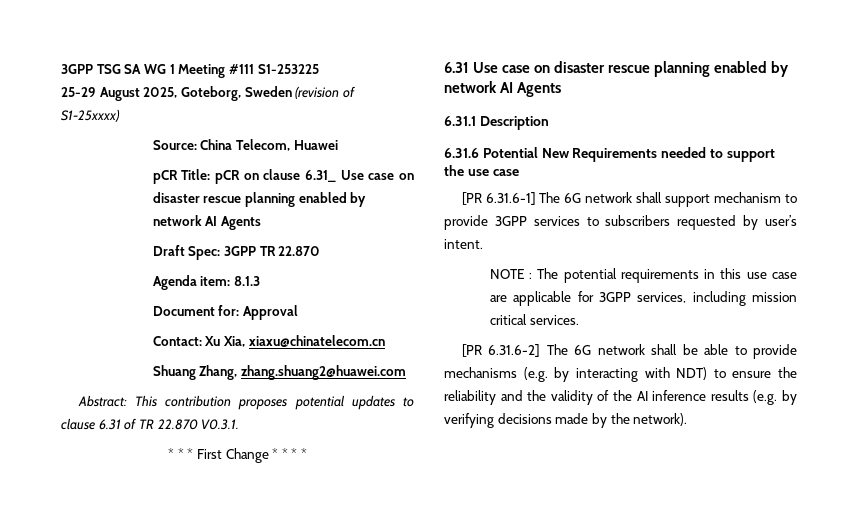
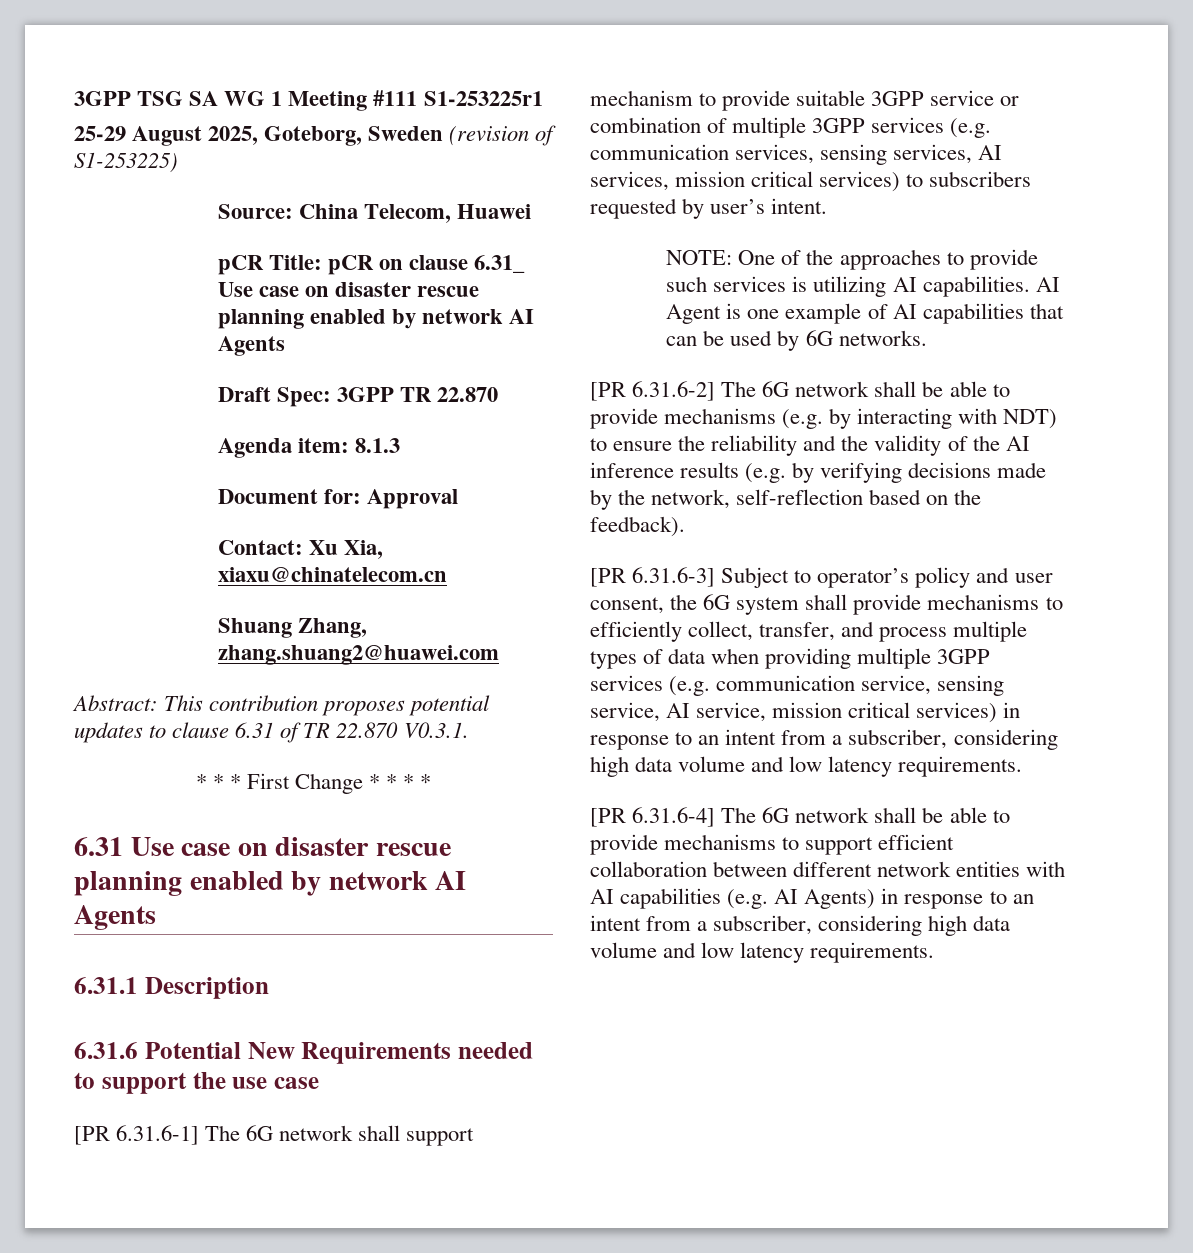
[257,64,319,74] S1-253225 -> [423,91,543,106] S1-253225r1
[61,109,120,122] S1-25xxxx) -> [74,152,178,173] S1-253225)
[494,216,580,226] 3GPP services -> [796,90,1020,106] [590,117,992,138] [590,144,1003,165] [590,171,901,192] suitable 3GPP service or combination of multiple 3GPP services (e.g. communication services, sensing services, AI services, mission critical services)
[489,268,797,283] [489,291,797,306] [489,314,579,325] NOTE : The potential requirements in this use case are applicable for 3GPP services, including mission critical services. -> [666,249,1038,270] [666,276,1060,297] [666,303,1064,324] [666,330,927,351] NOTE: One of the approaches to provide such services is utilizing AI capabilities. AI Agent is one example of AI capabilities that can be used by 6G networks.
[633,413,688,426] network). -> [651,489,982,509] [590,516,685,537] [590,567,1053,588] [590,594,1063,615] [590,621,1028,642] [590,648,991,669] [590,675,1005,696] [590,702,1021,723] [590,729,1058,750] [590,756,1023,777] [590,807,1010,827] [590,834,955,855] [590,861,1066,877] [590,888,1034,909] [590,915,1011,936] [590,942,935,963] network, self-reflection based on the feedback). // [PR 6.31.6-3] Subject to operator’s policy and user consent, the 6G system shall provide mechanisms to efficiently collect, transfer, and process multiple types of data when providing multiple 3GPP services (e.g. communication service, sensing service, AI service, mission critical services) in response to an intent from a subscriber, considering high data volume and low latency requirements. // [PR 6.31.6-4] The 6G network shall be able to provide mechanisms to support efficient collaboration between different network entities with AI capabilities (e.g. AI Agents) in response to an intent from a subscriber, considering high data volume and low latency requirements.

